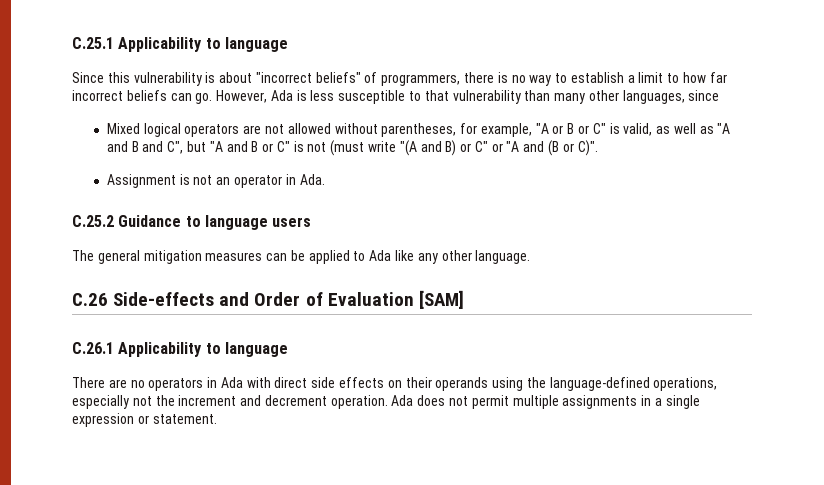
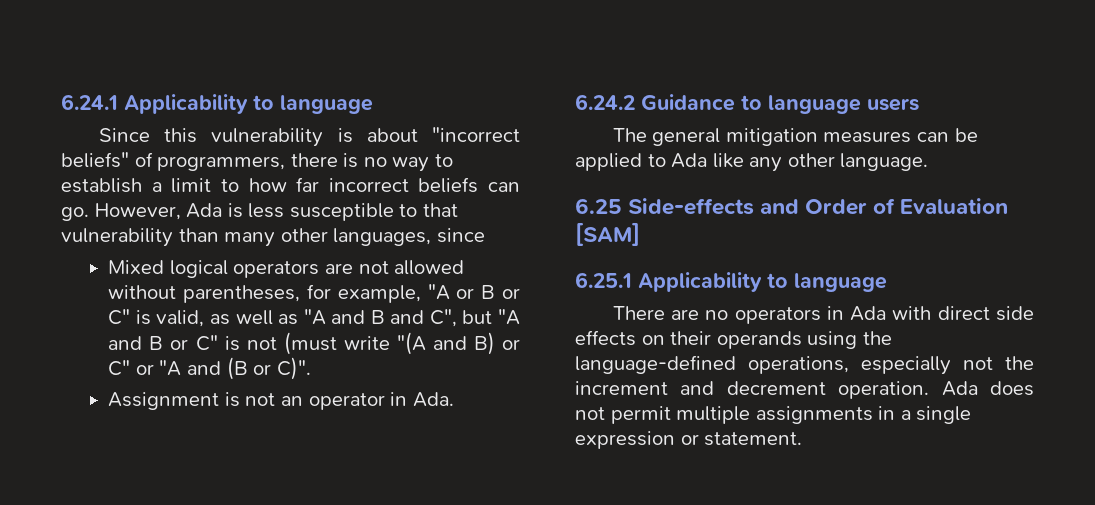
[72,37,114,49] C.25.1 -> [61,94,118,110] 6.24.1
[72,215,114,227] C.25.2 -> [575,94,635,110] 6.24.2
[72,293,108,306] C.26 -> [575,198,622,214] 6.25
[72,342,114,354] C.26.1 -> [575,272,632,288] 6.25.1

